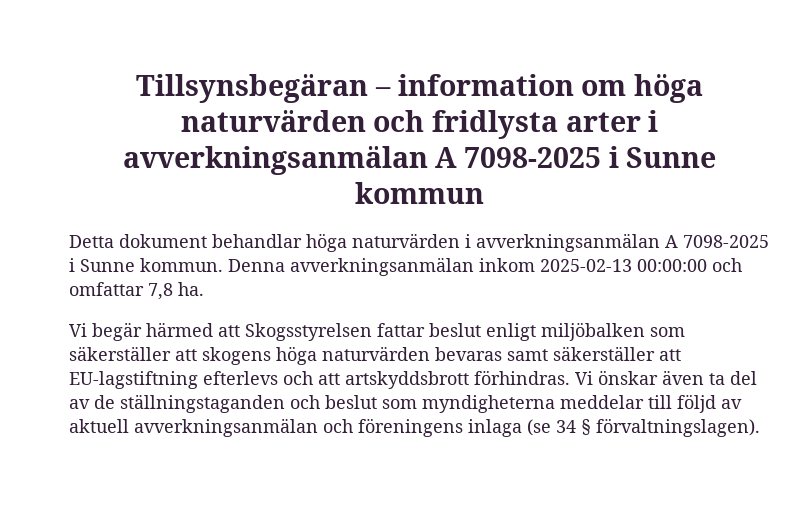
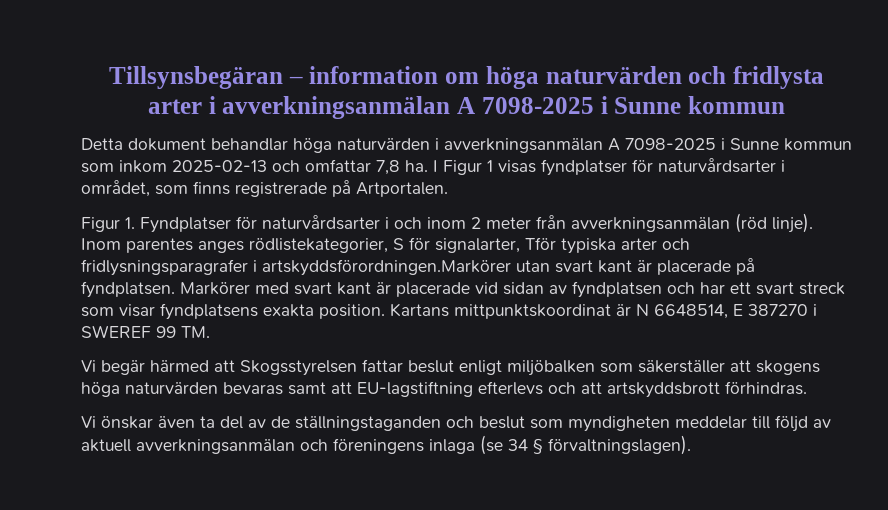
[140,257,474,276] kommun. Denna avverkningsanmälan -> [784,138,852,151] [81,163,114,173] kommun som
[637,259,707,272] 00:00:00 -> (267, 166) none
(204, 289) none -> [433,158,785,176] [81,180,448,197] [81,213,813,233] [81,237,690,254] [81,258,755,276] [81,281,845,298] [81,303,817,320] [81,325,210,338] I Figur 1 visas fyndplatser för naturvårdsarter i området, som finns registrerade på Artportalen. // Figur 1. Fyndplatser för naturvårdsarter i och inom 2 meter från avverkningsanmälan (röd linje). Inom parentes anges rödlistekategorier, S för signalarter, Tför typiska arter och fridlysningsparagrafer i artskyddsförordningen.Markörer utan svart kant är placerade på fyndplatsen. Markörer med svart kant är placerade vid sidan av fyndplatsen och har ett svart streck som visar fyndplatsens exakta position. Kartans mittpunktskoordinat är N 6648514, E 387270 i SWEREF 99 TM.
[553,346,655,361] säkerställer -> (326, 388) none
(570, 377) none -> (807, 388) //
[422,395,555,413] myndigheterna -> [568,416,670,432] myndigheten

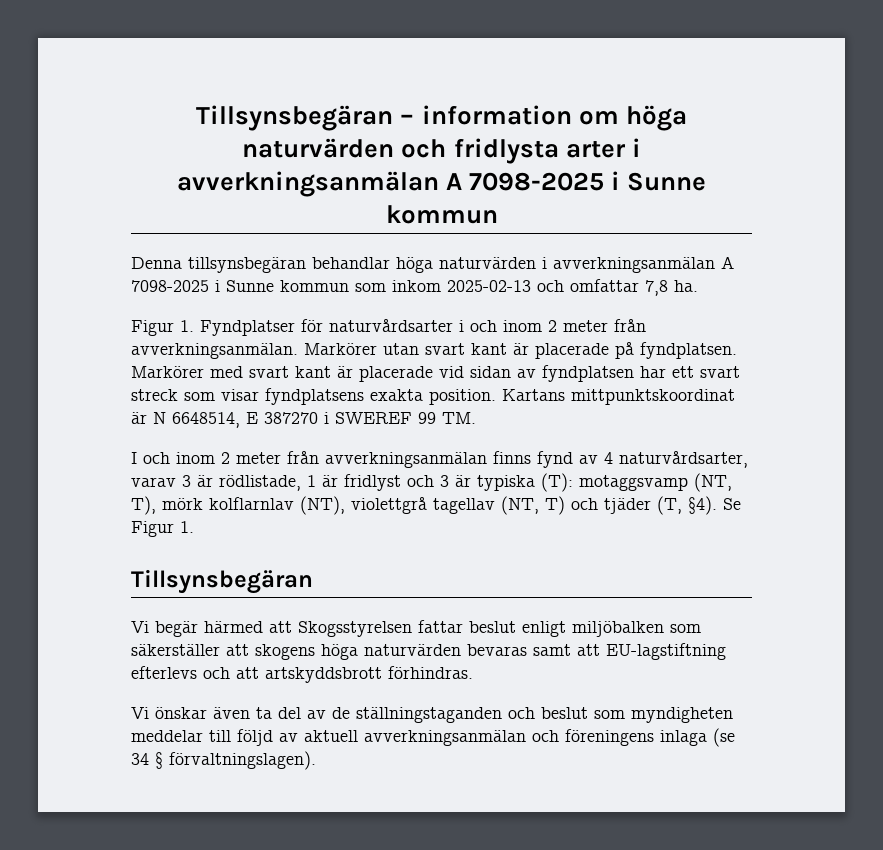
[81,138,206,151] Detta dokument -> [131,257,306,273] Denna tillsynsbegäran
[433,158,785,176] [81,180,448,197] I Figur 1 visas fyndplatser för naturvårdsarter i området, som finns registrerade på Artportalen. -> (698, 286) none
[571,213,813,233] [81,237,690,254] [81,259,511,276] avverkningsanmälan (röd linje). Inom parentes anges rödlistekategorier, S för signalarter, Tför typiska arter och fridlysningsparagrafer i artskyddsförordningen.Markörer -> [131,343,377,359] avverkningsanmälan. Markörer
[667,282,695,294] och -> (634, 373) none
(210, 332) none -> [131,451,748,468] [131,473,732,492] [131,496,741,515] [131,521,194,537] [131,569,313,594] // I och inom 2 meter från avverkningsanmälan finns fynd av 4 naturvårdsarter, varav 3 är rödlistade, 1 är fridlyst och 3 är typiska (T): motaggsvamp (NT, T), mörk kolflarnlav (NT), violettgrå tagellav (NT, T) och tjäder (T, §4). Se Figur 1. // Tillsynsbegäran

